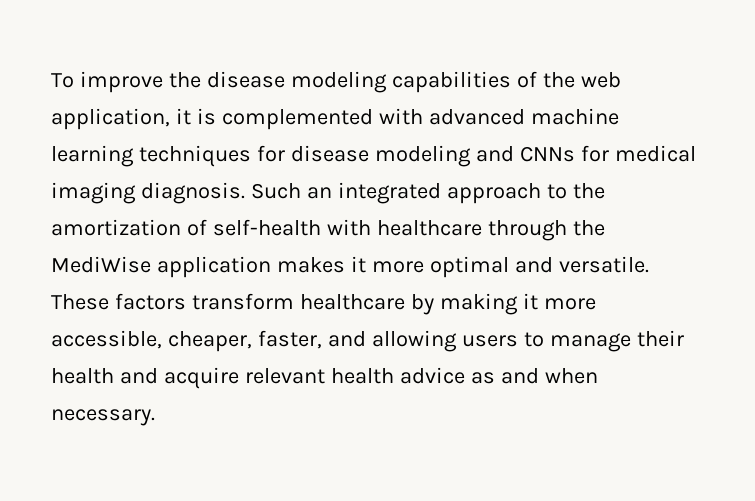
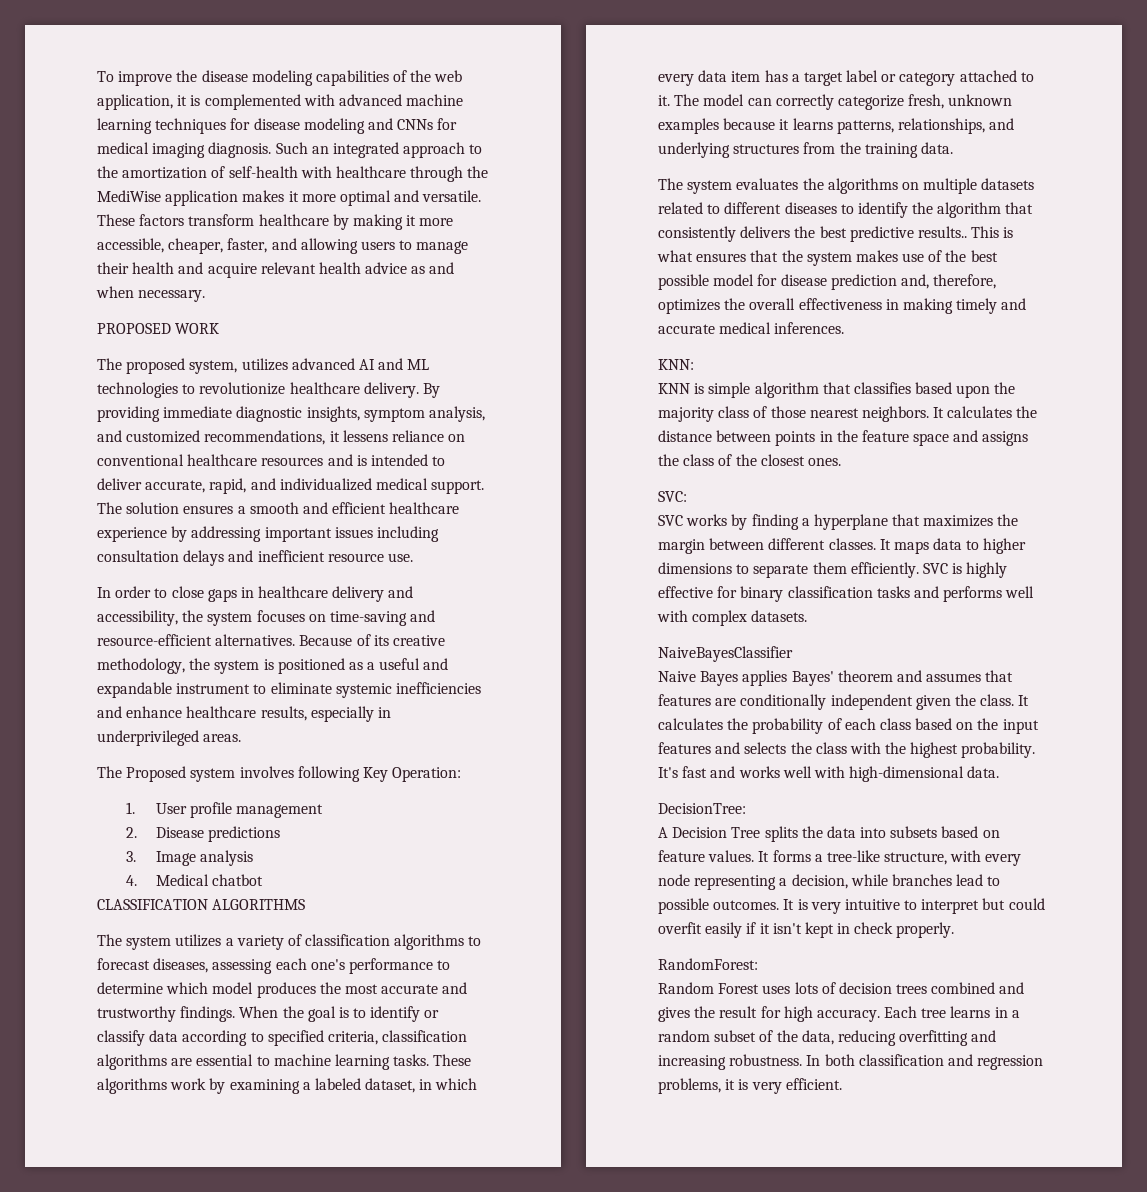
(155, 417) none -> [97,323,220,334] [97,358,430,374] [97,382,440,398] [97,406,485,422] [97,430,466,445] [97,454,446,466] [97,478,485,494] [97,502,460,514] [97,526,439,542] [97,550,413,566] [97,586,414,602] [97,610,436,626] [97,634,445,646] [97,658,449,674] [97,682,481,698] [97,706,391,722] [97,730,242,746] [97,766,462,782] [126,802,323,818] [126,826,280,842] [126,850,253,866] [126,874,263,886] [97,899,306,910] [97,934,482,950] [97,958,451,974] [97,982,468,998] [97,1006,440,1022] [97,1030,468,1046] [97,1054,472,1070] [97,1078,478,1094] [658,70,1034,86] [658,94,1013,110] [658,118,1015,134] [658,142,953,158] [658,178,1035,194] [658,202,1034,218] [658,226,1014,242] [657,250,998,266] [658,274,997,290] [658,298,1027,314] [658,322,845,334] [658,359,694,370] [658,382,1016,398] [658,406,1038,422] [658,430,1029,446] [658,454,841,466] [658,491,687,502] [658,514,1019,530] [658,538,1027,554] [658,562,1008,578] [658,586,1035,602] [657,610,808,626] [658,646,793,662] [658,670,1014,686] [658,694,1030,710] [658,718,1039,734] [658,742,1036,758] [658,766,1000,782] [658,803,746,814] [658,826,1000,842] [658,850,1022,866] [658,874,1001,890] [658,898,1045,914] [658,922,955,938] [658,958,758,970] [658,982,1025,994] [658,1006,1020,1022] [658,1030,997,1046] [658,1054,1044,1070] [658,1078,842,1094] // PROPOSED WORK // The proposed system, utilizes advanced AI and ML technologies to revolutionize healthcare delivery. By providing immediate diagnostic insights, symptom analysis, and customized recommendations, it lessens reliance on conventional healthcare resources and is intended to deliver accurate, rapid, and individualized medical support. The solution ensures a smooth and efficient healthcare experience by addressing important issues including consultation delays and inefficient resource use. // In order to close gaps in healthcare delivery and accessibility, the system focuses on time-saving and resource-efficient alternatives. Because of its creative methodology, the system is positioned as a useful and expandable instrument to eliminate systemic inefficiencies and enhance healthcare results, especially in underprivileged areas. // The Proposed system involves following Key Operation: // 1. User profile management // 2. Disease predictions // 3. Image analysis // 4. Medical chatbot // CLASSIFICATION ALGORITHMS // The system utilizes a variety of classification algorithms to forecast diseases, assessing each one's performance to determine which model produces the most accurate and trustworthy findings. When the goal is to identify or classify data according to specified criteria, classification algorithms are essential to machine learning tasks. These algorithms work by examining a labeled dataset, in which every data item has a target label or category attached to it. The model can correctly categorize fresh, unknown examples because it learns patterns, relationships, and underlying structures from the training data. // The system evaluates the algorithms on multiple datasets related to different diseases to identify the algorithm that consistently delivers the best predictive results.. This is what ensures that the system makes use of the best possible model for disease prediction and, therefore, optimizes the overall effectiveness in making timely and accurate medical inferences. // KNN: // KNN is simple algorithm that classifies based upon the majority class of those nearest neighbors. It calculates the distance between points in the feature space and assigns the class of the closest ones. // SVC: // SVC works by finding a hyperplane that maximizes the margin between different classes. It maps data to higher dimensions to separate them efficiently. SVC is highly effective for binary classification tasks and performs well with complex datasets. // NaiveBayesClassifier // Naive Bayes applies Bayes' theorem and assumes that features are conditionally independent given the class. It calculates the probability of each class based on the input features and selects the class with the highest probability. It's fast and works well with high-dimensional data. // DecisionTree: // A Decision Tree splits the data into subsets based on feature values. It forms a tree-like structure, with every node representing a decision, while branches lead to possible outcomes. It is very intuitive to interpret but could overfit easily if it isn't kept in check properly. // RandomForest: // Random Forest uses lots of decision trees combined and gives the result for high accuracy. Each tree learns in a random subset of the data, reducing overfitting and increasing robustness. In both classification and regression problems, it is very efficient.

